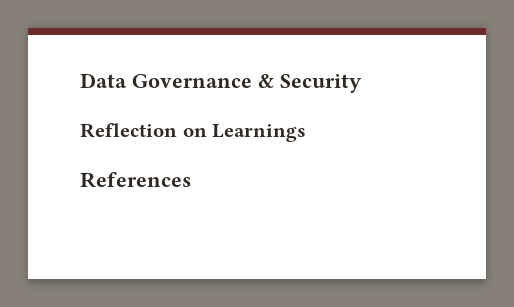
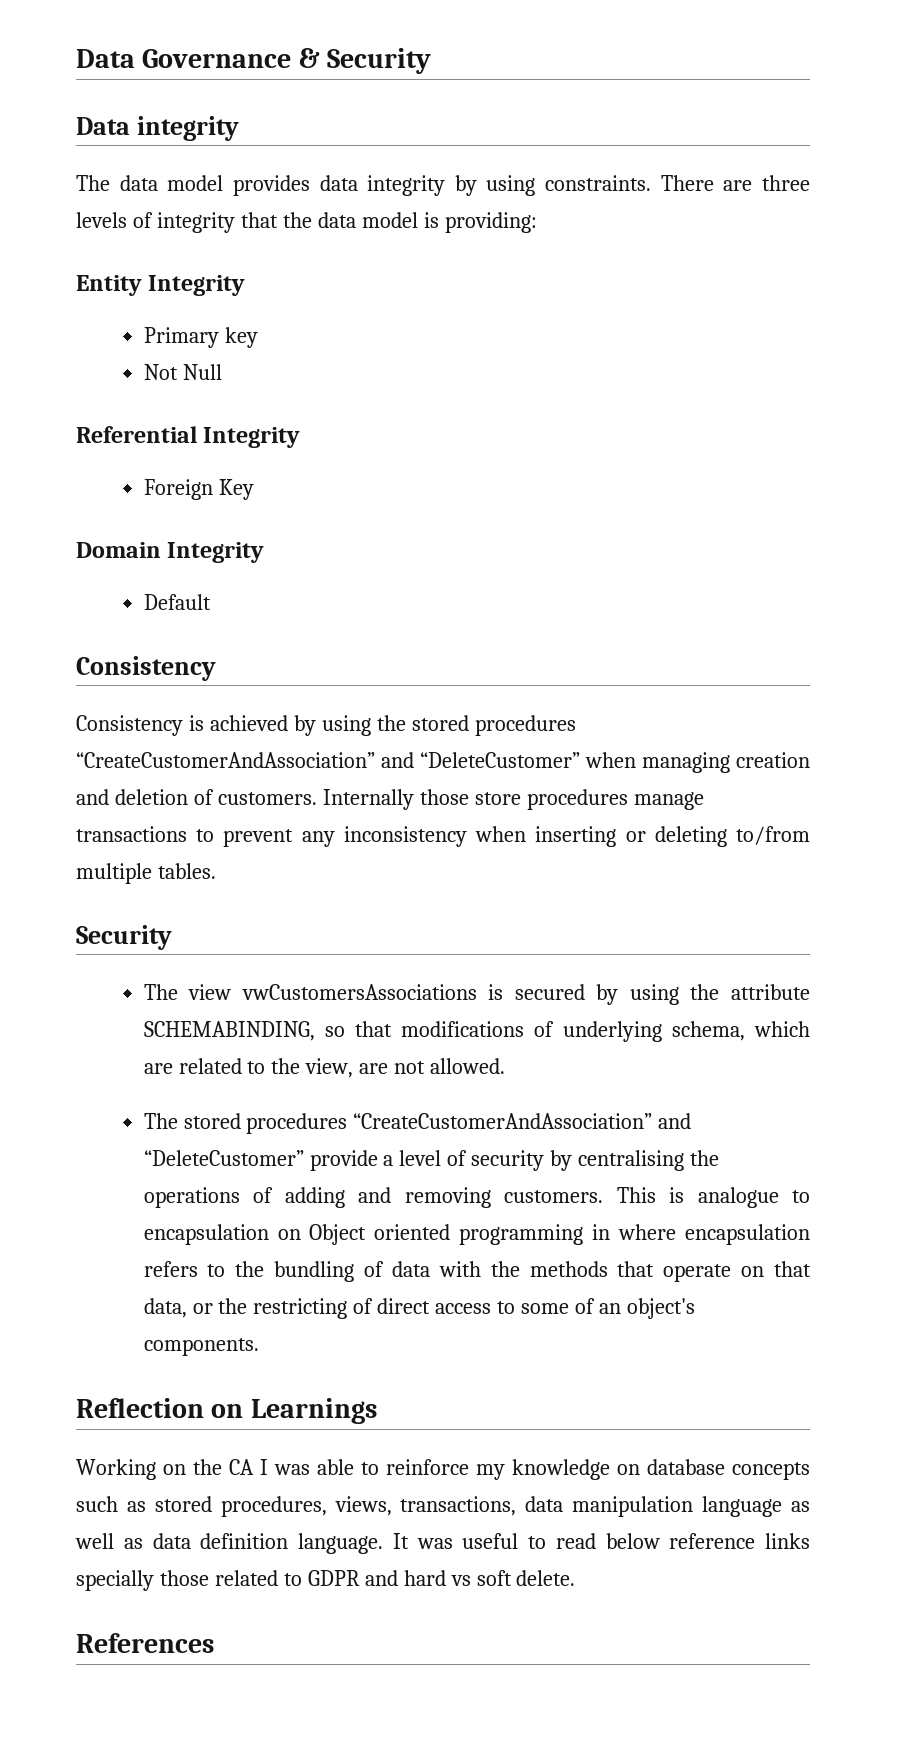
[80,123,307,142] Reflection on Learnings -> [76,116,239,141] [76,175,810,196] [76,212,537,233] [76,275,246,296] [143,327,258,348] [143,364,222,380] [76,426,301,448] [143,479,254,500] [76,542,265,563] [143,594,211,610] [76,656,216,681] [76,715,576,736] [76,752,810,773] [76,789,704,810] [76,826,810,847] [76,863,216,884] [76,925,172,950] [143,984,810,1005] [143,1021,810,1042] [143,1058,506,1078] [143,1113,692,1134] [143,1150,720,1171] [143,1187,810,1208] [143,1224,810,1245] [143,1261,812,1282] [143,1298,695,1319] [143,1338,259,1356] [76,1398,377,1424] [76,1459,810,1480] [76,1496,811,1517] [75,1533,810,1554] [76,1570,576,1591] Data integrity // The data model provides data integrity by using constraints. There are three levels of integrity that the data model is providing: // Entity Integrity // Primary key // Not Null // Referential Integrity // Foreign Key // Domain Integrity // Default // Consistency // Consistency is achieved by using the stored procedures “CreateCustomerAndAssociation” and “DeleteCustomer” when managing creation and deletion of customers. Internally those store procedures manage transactions to prevent any inconsistency when inserting or deleting to/from multiple tables. // Security // The view vwCustomersAssociations is secured by using the attribute SCHEMABINDING, so that modifications of underlying schema, which are related to the view, are not allowed. // The stored procedures “CreateCustomerAndAssociation” and “DeleteCustomer” provide a level of security by centralising the operations of adding and removing customers. This is analogue to encapsulation on Object oriented programming in where encapsulation refers to the bundling of data with the methods that operate on that data, or the restricting of direct access to some of an object's components. // Reflection on Learnings // Working on the CA I was able to reinforce my knowledge on database concepts such as stored procedures, views, transactions, data manipulation language as well as data definition language. It was useful to read below reference links specially those related to GDPR and hard vs soft delete.

